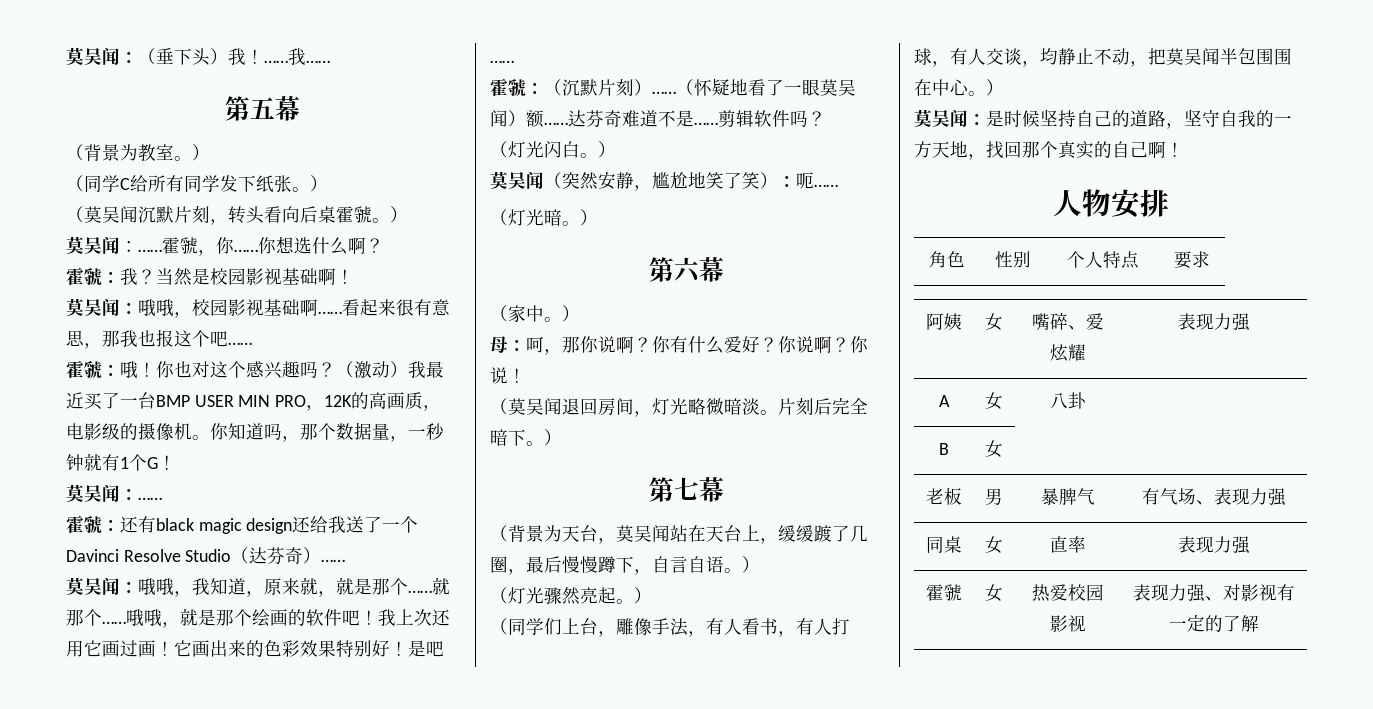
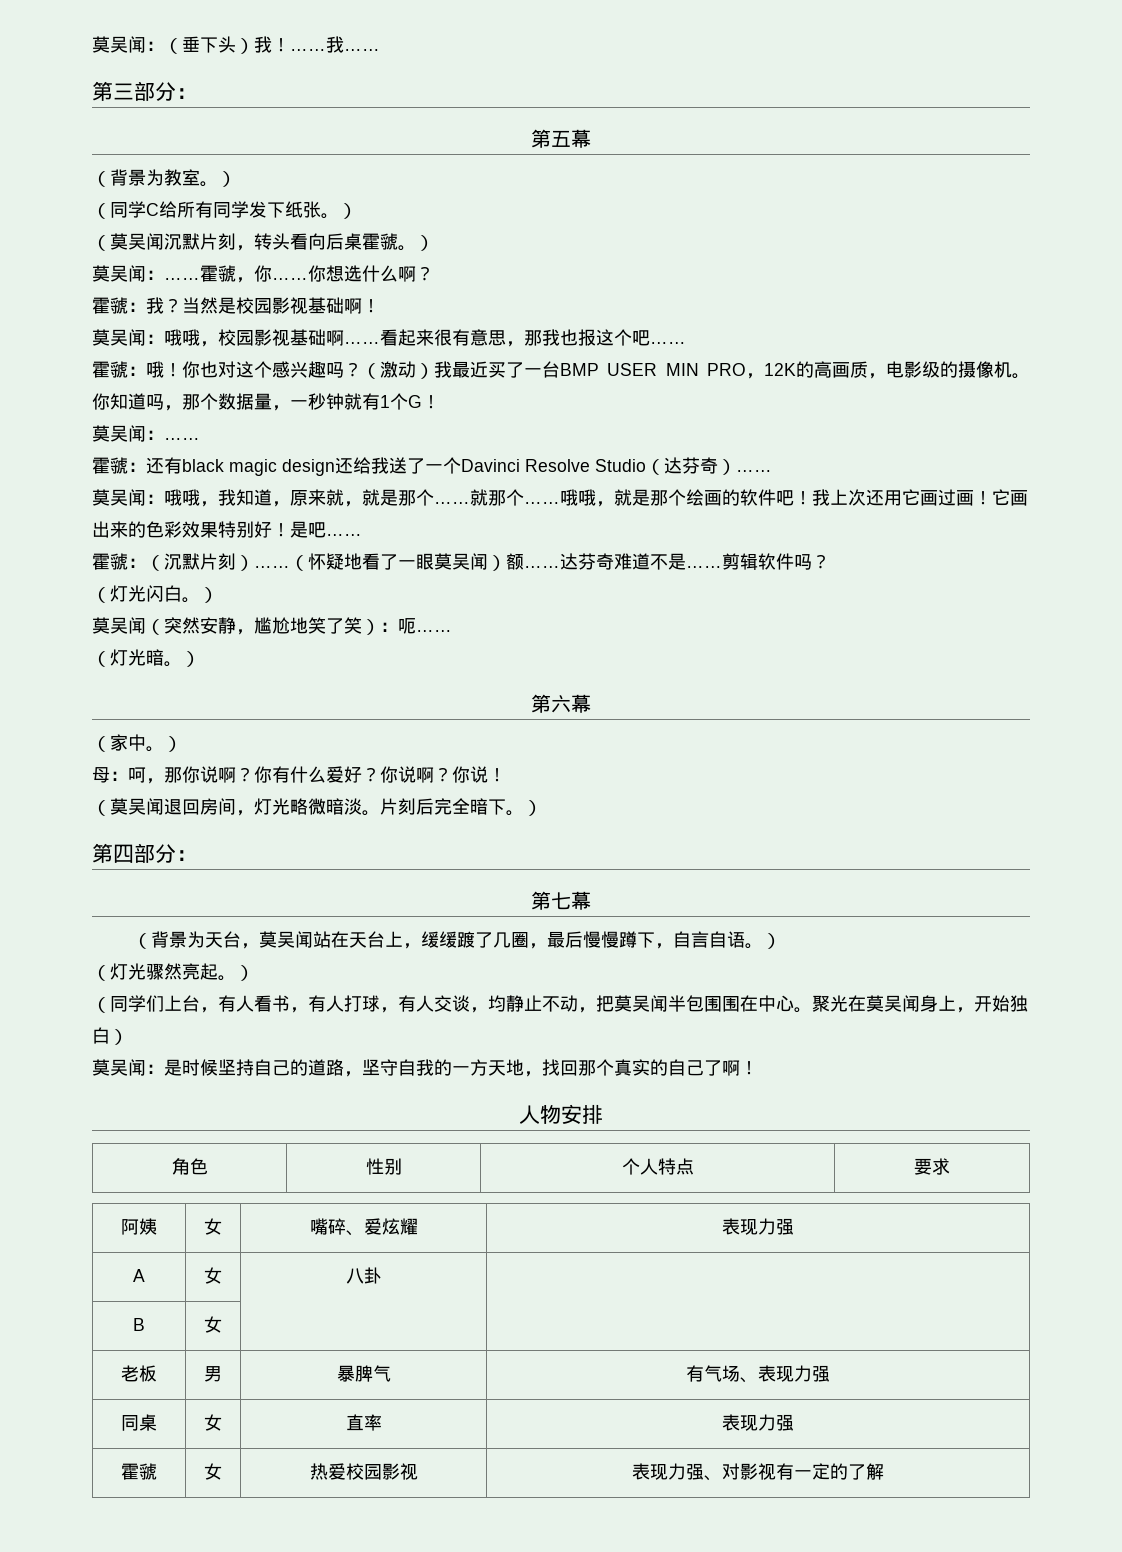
(330, 61) none -> [92,81,197,101] // 第三部分：
(562, 437) none -> [92,843,197,863] // 第四部分：
[616,618,706,637] 雕像手法， -> (218, 1010) none
(986, 93) none -> [812,995,1028,1013] [92,1027,110,1044] 聚光在莫吴闻身上，开始独白
(1148, 149) none -> [704,1060,722,1076] 了

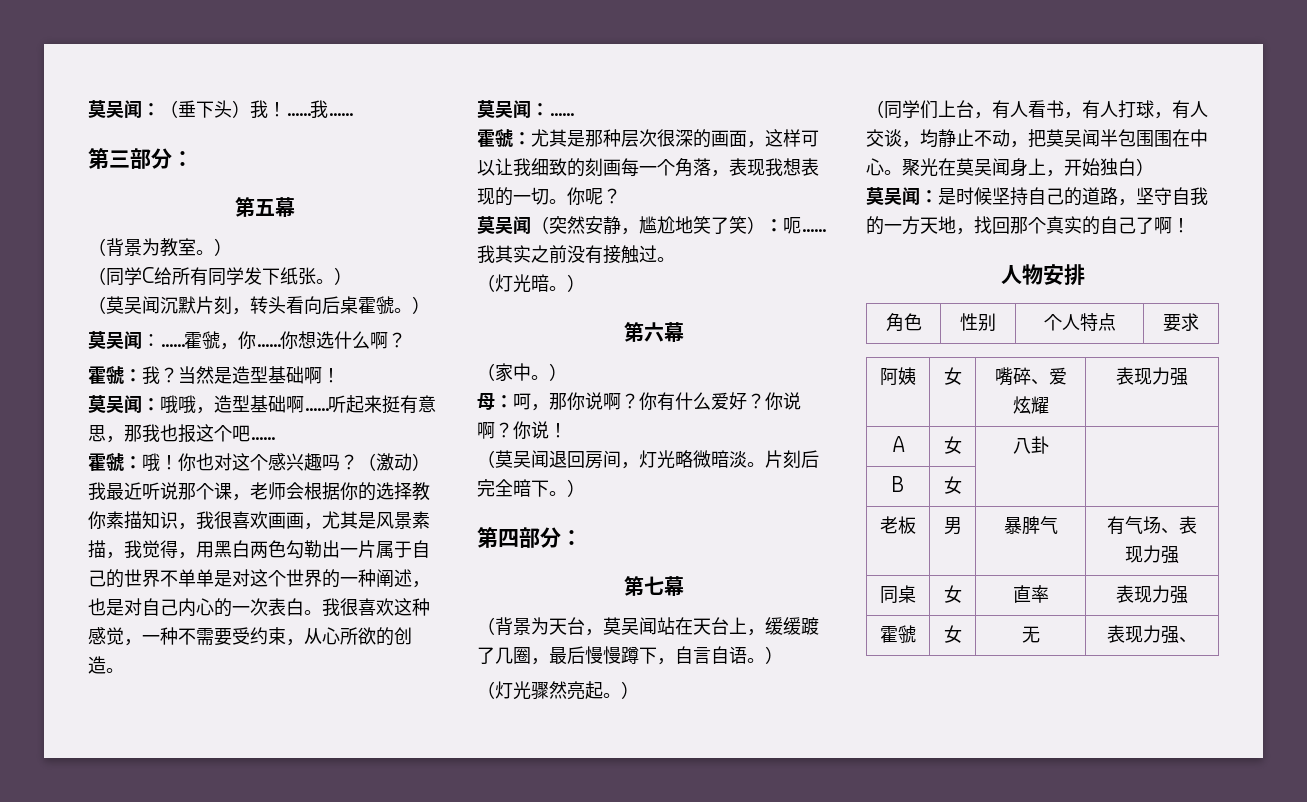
[236,297,308,314] 校园影视 -> [232,366,268,384] 造型
[218,329,290,346] 校园影视 -> [214,395,250,413] 造型
[380,329,452,346] 看起来很 -> [328,395,400,413] 听起来挺
[488,361,1030,379] [92,393,440,411] 买了一台BMP USER MIN PRO，12K的高画质，电影级的摄像机。你知道吗，那个数据量，一秒钟就有1个G！ -> [142,482,430,501] [88,511,430,530] [88,540,430,559] [88,569,430,588] [88,598,430,617] [88,627,412,646] [88,656,124,674] 听说那个课，老师会根据你的选择教你素描知识，我很喜欢画画，尤其是风景素描，我觉得，用黑白两色勾勒出一片属于自己的世界不单单是对这个世界的一种阐述，也是对自己内心的一次表白。我很喜欢这种感觉，一种不需要受约束，从心所欲的创造。
[146,457,772,476] [92,489,1028,507] [92,521,362,538] [92,553,830,571] [92,585,218,603] 还有black magic design还给我送了一个Davinci Resolve Studio（达芬奇）…… // 莫吴闻：哦哦，我知道，原来就，就是那个……就那个……哦哦，就是那个绘画的软件吧！我上次还用它画过画！它画出来的色彩效果特别好！是吧…… // 霍虢：（沉默片刻）……（怀疑地看了一眼莫吴闻）额……达芬奇难道不是……剪辑软件吗？ // （灯光闪白。） -> [531,129,819,148] [477,158,819,177] [477,187,621,206] 尤其是那种层次很深的画面，这样可以让我细致的刻画每一个角落，表现我想表现的一切。你呢？
(452, 631) none -> [477,245,675,264] 我其实之前没有接触过。
[309,1463,418,1480] 热爱校园影视 -> [1021,626,1040,643] 无
[722,1463,884,1480] 对影视有一定的了解 -> (1197, 640) none

